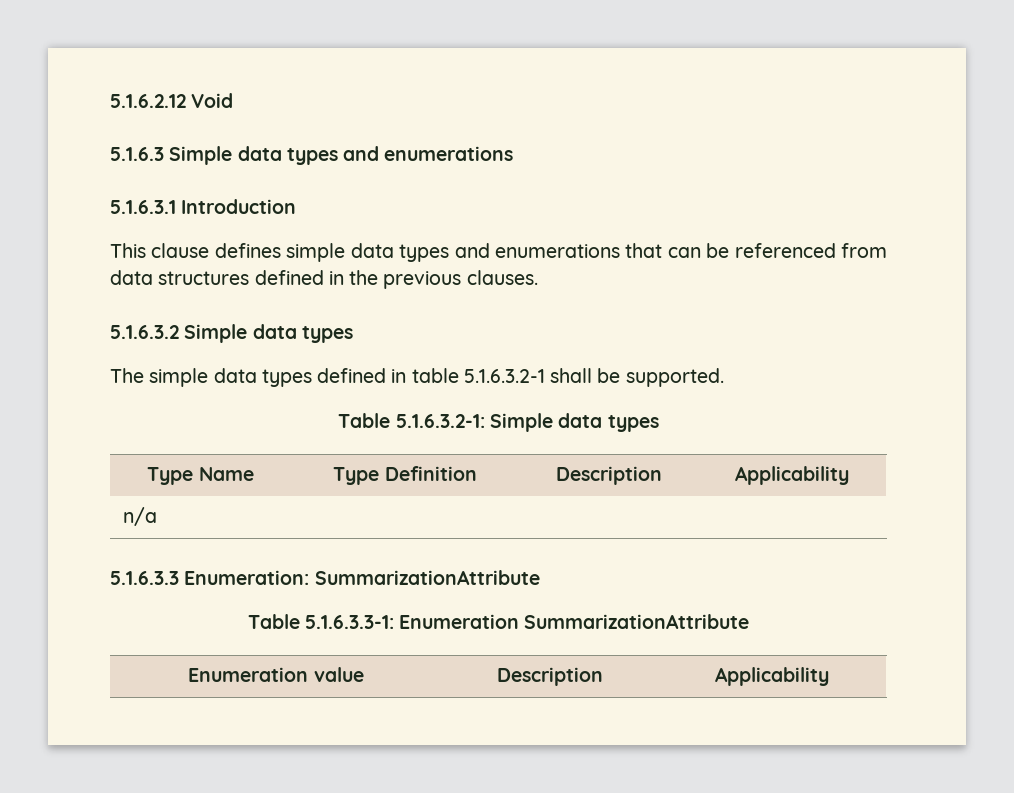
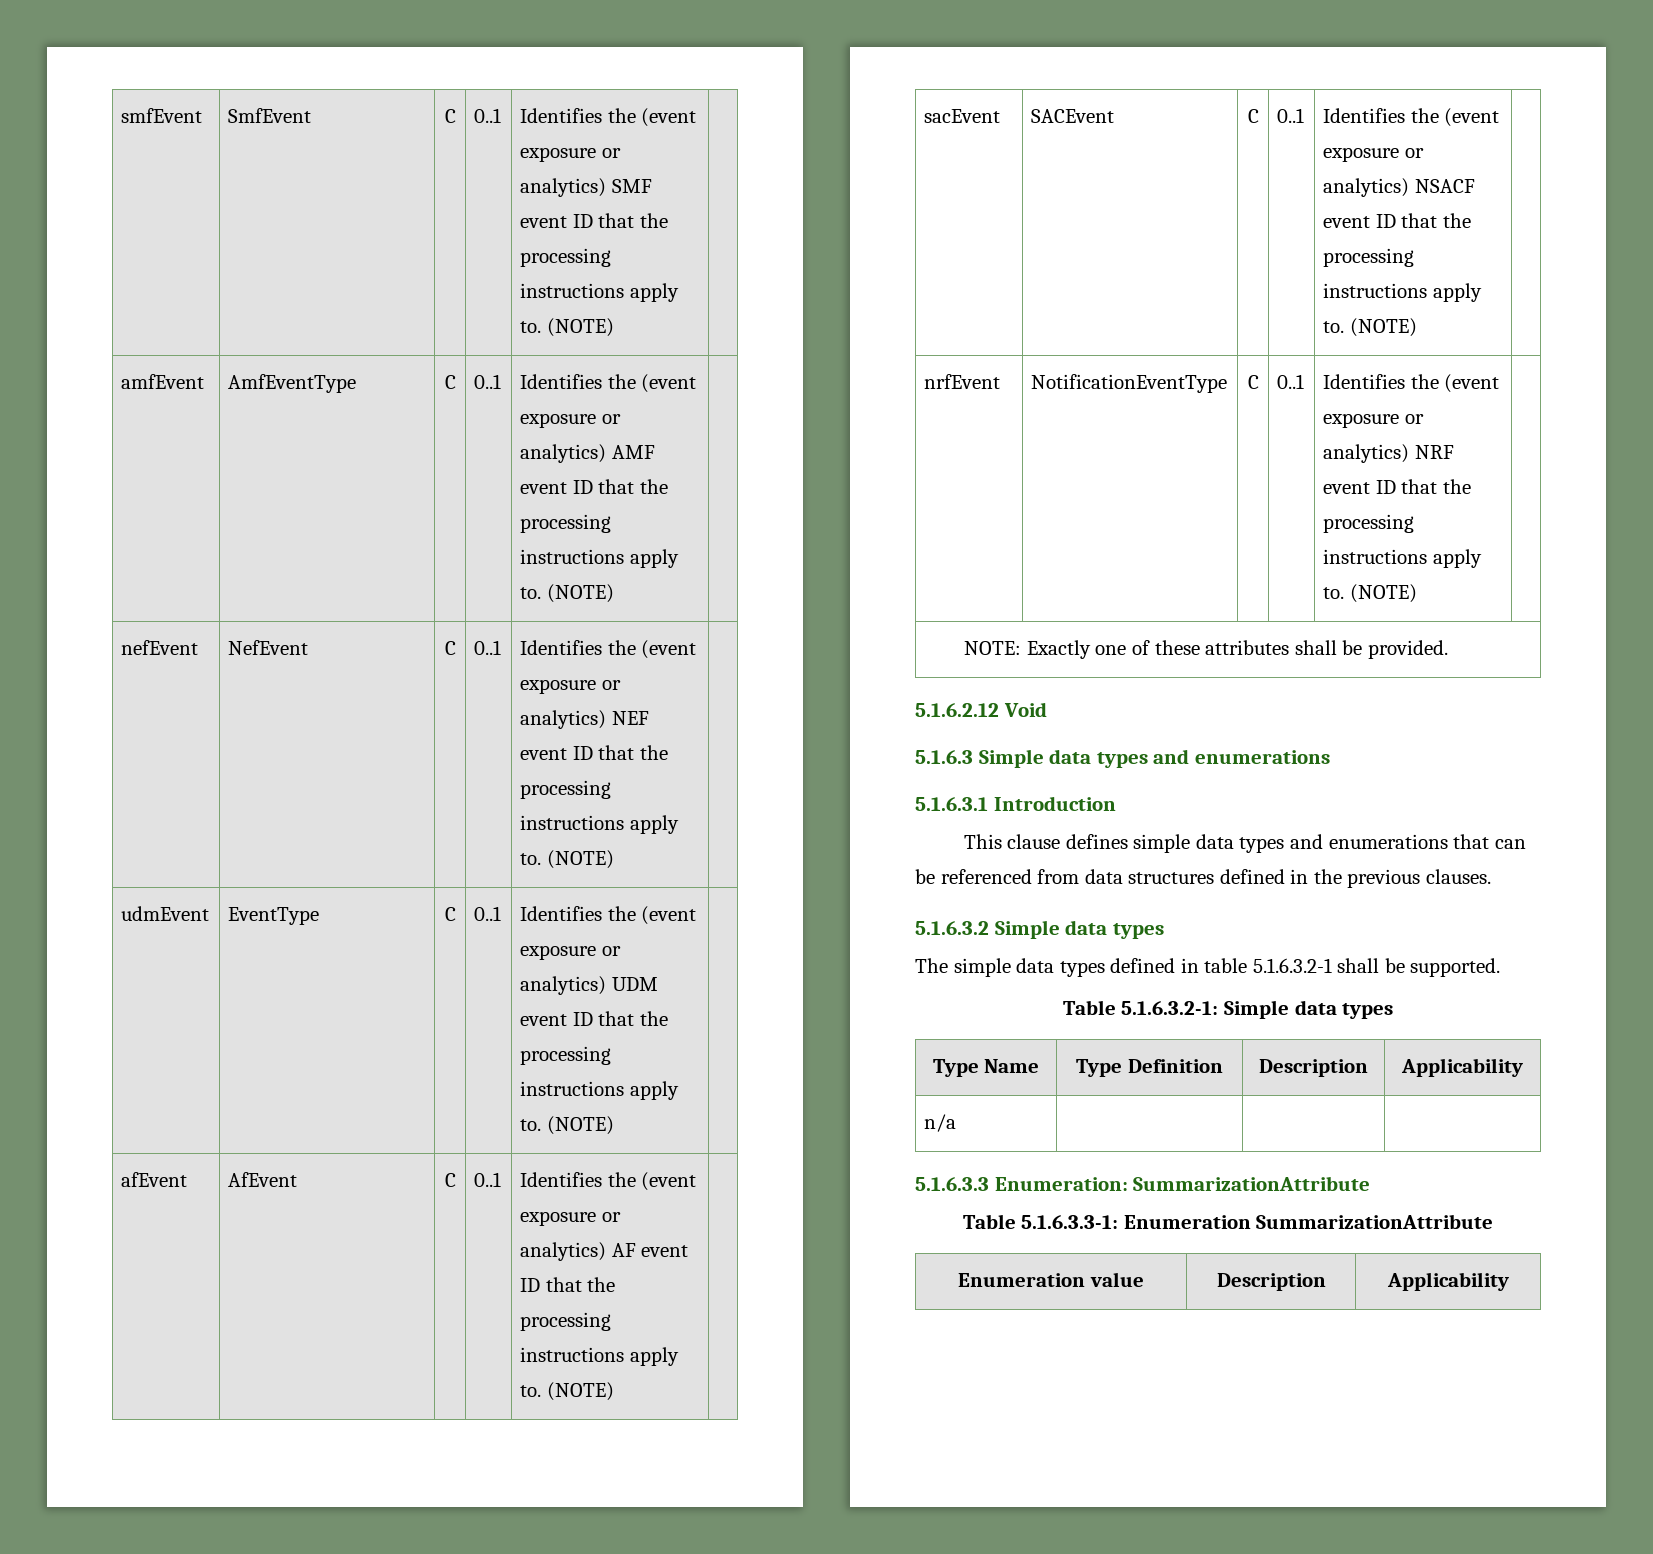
(110, 101) none -> [121,108,203,123] [228,108,312,123] [444,109,456,123] [474,108,502,123] [520,108,697,127] [520,147,621,162] [520,178,652,197] [520,213,668,228] [520,248,612,267] [520,283,679,302] [520,318,614,337] [121,374,205,389] [228,374,357,393] [444,375,456,389] [474,374,502,389] [520,374,697,393] [520,413,621,428] [520,444,655,463] [520,479,668,494] [520,514,612,533] [520,549,679,568] [520,584,614,603] [121,640,199,655] [228,640,309,655] [444,641,456,655] [474,640,502,655] [520,640,697,659] [520,679,621,694] [520,710,649,729] [520,745,668,760] [520,780,612,799] [520,815,679,834] [520,850,614,869] [121,906,210,921] [228,907,320,925] [444,907,456,921] [474,906,502,921] [520,906,697,925] [520,945,621,960] [520,976,658,995] [520,1011,668,1026] [520,1046,612,1065] [520,1081,679,1100] [520,1116,614,1135] [121,1172,188,1187] [228,1172,298,1187] [444,1173,456,1187] [474,1172,502,1187] [520,1172,697,1191] [520,1211,621,1226] [520,1242,689,1261] [520,1277,616,1292] [520,1312,612,1331] [520,1347,679,1366] [520,1382,614,1401] [924,109,1001,123] [1031,109,1115,123] [1247,109,1259,123] [1277,108,1305,123] [1323,108,1500,127] [1323,147,1424,162] [1323,178,1475,197] [1323,213,1471,228] [1323,248,1415,267] [1323,283,1482,302] [1323,318,1417,337] [924,374,1001,389] [1031,374,1228,393] [1247,375,1259,389] [1277,374,1305,389] [1323,374,1500,393] [1323,413,1424,428] [1323,444,1454,463] [1323,479,1471,494] [1323,514,1415,533] [1323,549,1482,568] [1323,584,1417,603] [964,640,1448,659] smfEvent | SmfEvent | C | 0..1 | Identifies the (event exposure or analytics) SMF event ID that the processing instructions apply to. (NOTE) | // amfEvent | AmfEventType | C | 0..1 | Identifies the (event exposure or analytics) AMF event ID that the processing instructions apply to. (NOTE) | // nefEvent | NefEvent | C | 0..1 | Identifies the (event exposure or analytics) NEF event ID that the processing instructions apply to. (NOTE) | // udmEvent | EventType | C | 0..1 | Identifies the (event exposure or analytics) UDM event ID that the processing instructions apply to. (NOTE) | // afEvent | AfEvent | C | 0..1 | Identifies the (event exposure or analytics) AF event ID that the processing instructions apply to. (NOTE) | // sacEvent | SACEvent | C | 0..1 | Identifies the (event exposure or analytics) NSACF event ID that the processing instructions apply to. (NOTE) | // nrfEvent | NotificationEventType | C | 0..1 | Identifies the (event exposure or analytics) NRF event ID that the processing instructions apply to. (NOTE) | // NOTE: Exactly one of these attributes shall be provided. //

